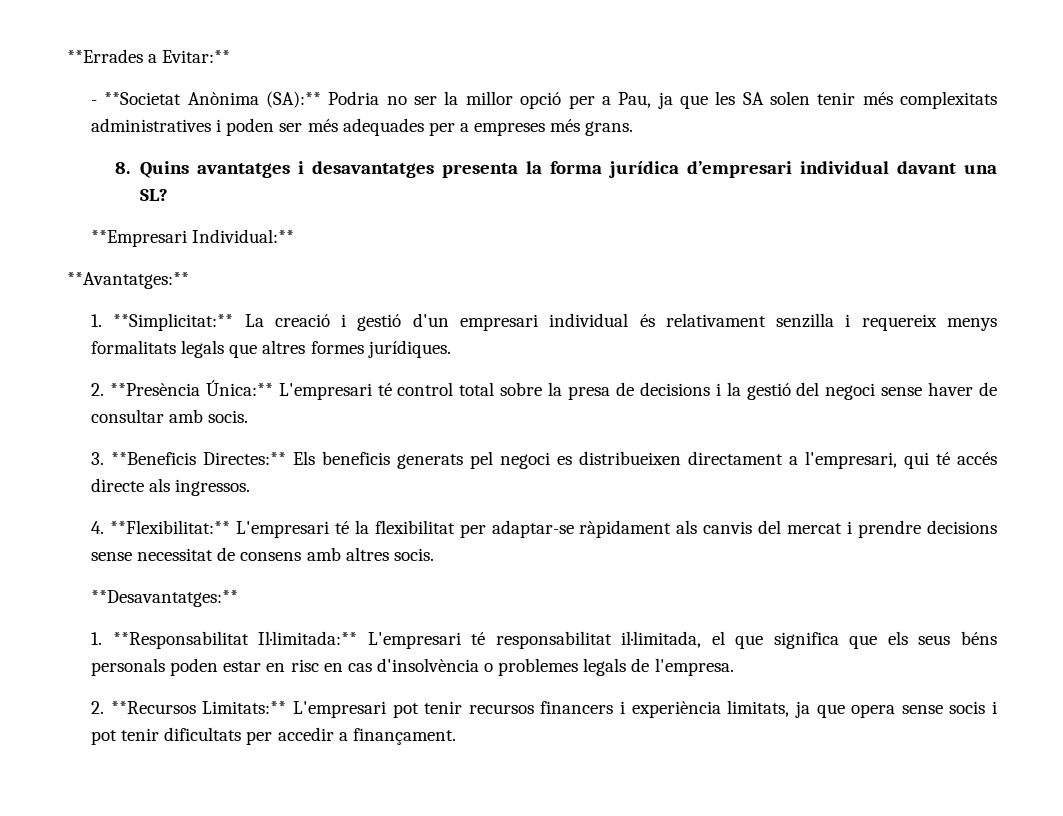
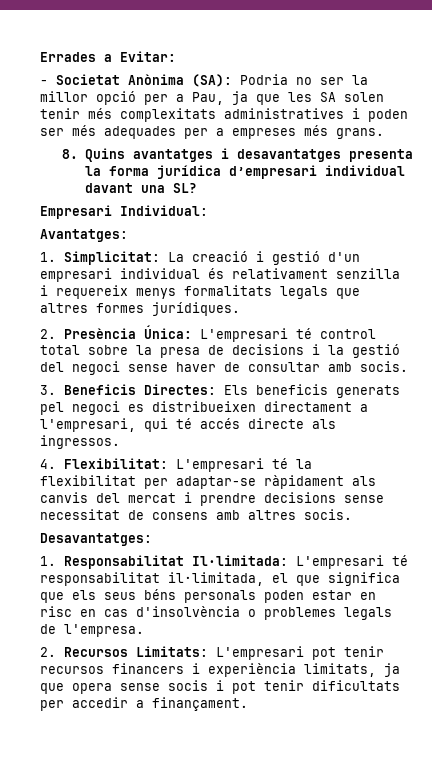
[67,49,231,63] [91,91,322,108] **Errades a Evitar:** // - **Societat Anònima (SA):** -> [39,51,176,62] [39,74,232,87] Errades a Evitar: // - Societat Anònima (SA):
[91,229,295,247] [67,272,189,289] [91,313,234,331] **Empresari Individual:** // **Avantatges:** // 1. **Simplicitat:** -> [39,205,208,219] [39,229,128,242] [39,251,160,265] Empresari Individual: // Avantatges: // 1. Simplicitat:
[109,380,273,396] **Presència Única:** -> [63,325,192,339] Presència Única:
[111,452,287,465] **Beneficis Directes:** -> [63,384,216,395] Beneficis Directes:
[109,520,230,534] **Flexibilitat:** -> [63,458,168,469] Flexibilitat:
[91,590,239,607] [91,631,358,649] **Desavantatges:** // 1. **Responsabilitat Il·limitada:** -> [39,533,152,546] [39,555,288,569] Desavantatges: // 1. Responsabilitat Il·limitada:
[110,701,287,714] **Recursos Limitats:** -> [63,646,208,657] Recursos Limitats:

